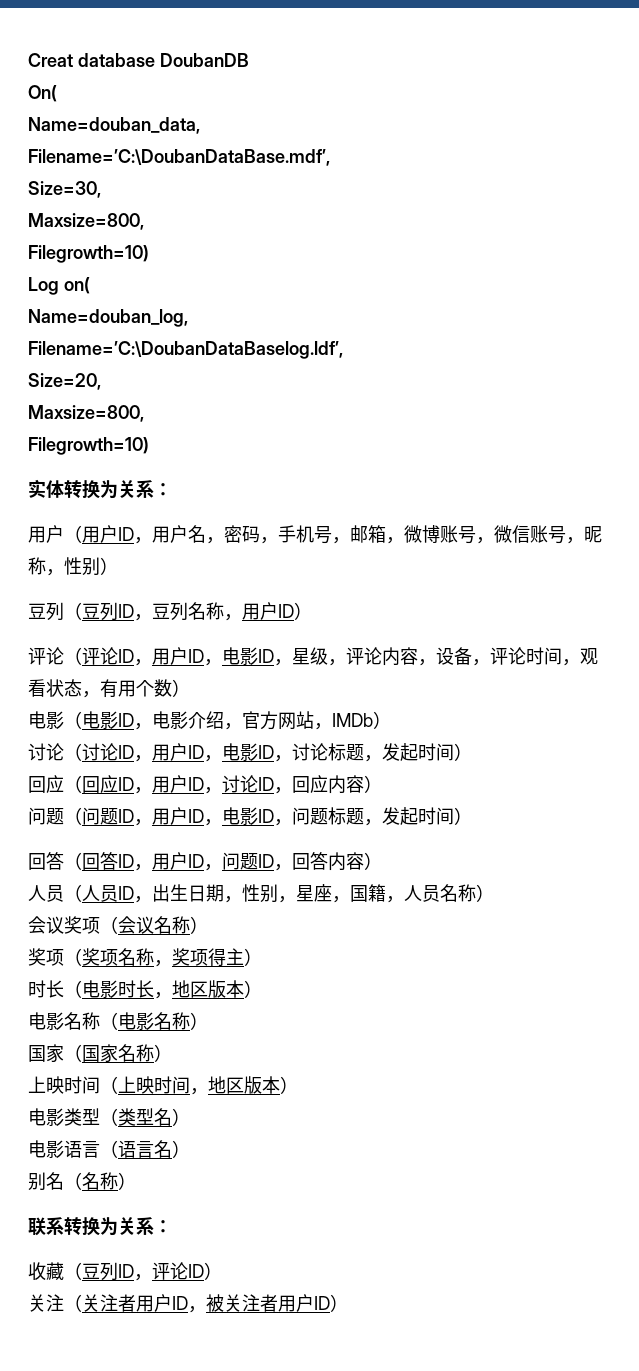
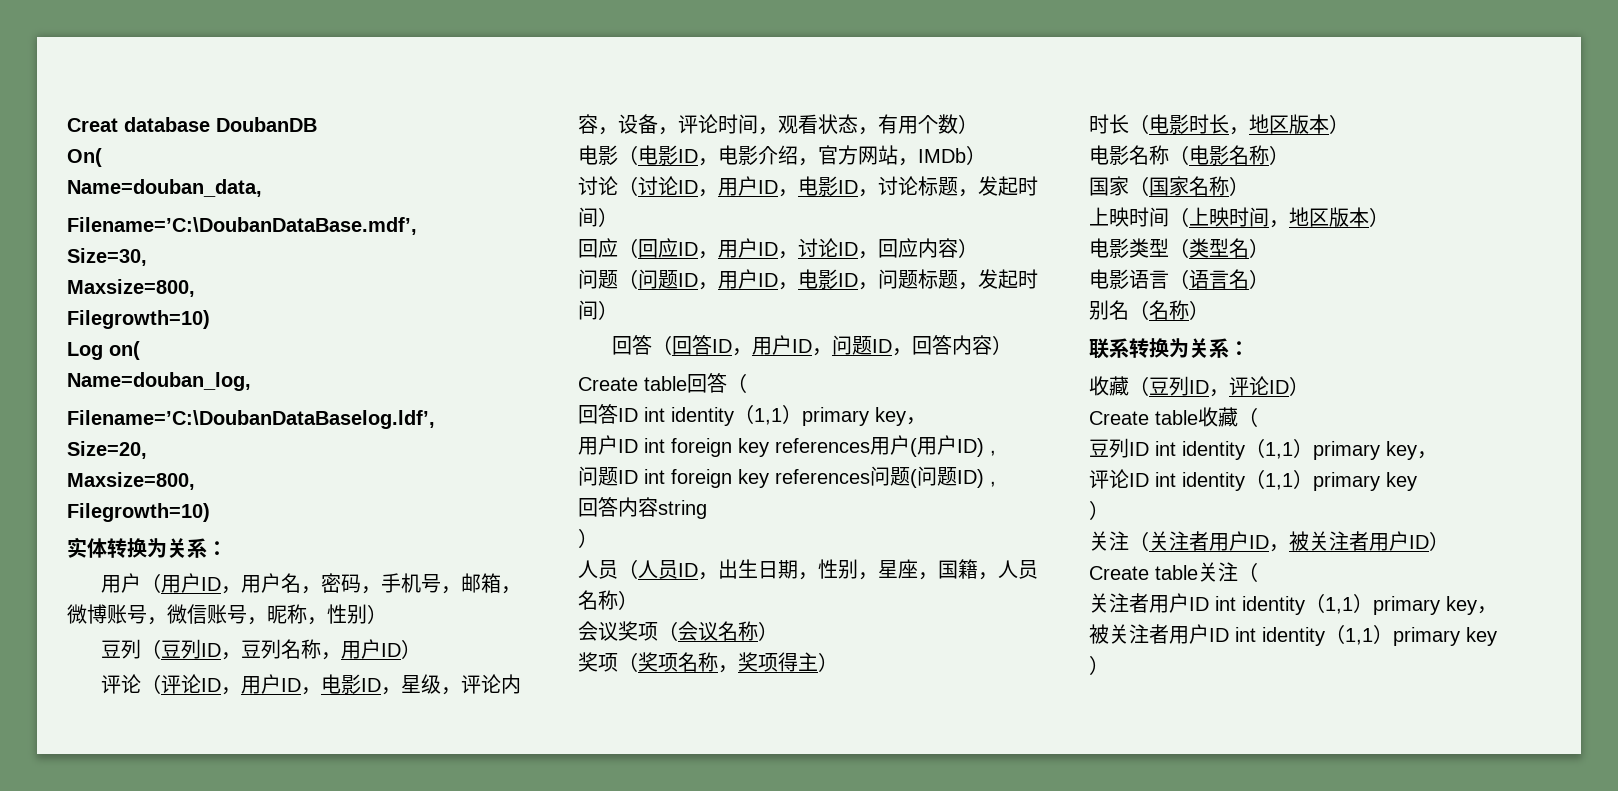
(382, 861) none -> [578,373,747,393] [578,404,926,426] [578,435,996,457] [578,466,996,488] [578,497,707,519] [578,528,598,548] // Create table回答（ // 回答ID int identity（1,1）primary key， // 用户ID int foreign key references用户(用户ID) , // 问题ID int foreign key references问题(问题ID) , // 回答内容string // ）
(222, 1271) none -> [1089,407,1258,427] [1089,438,1437,460] [1089,469,1417,491] [1089,500,1109,520] // Create table收藏（ // 豆列ID int identity（1,1）primary key， // 评论ID int identity（1,1）primary key // ）
(348, 1303) none -> [1089,562,1258,582] [1089,593,1497,615] [1089,624,1497,646] [1089,655,1109,675] // Create table关注（ // 关注者用户ID int identity（1,1）primary key， // 被关注者用户ID int identity（1,1）primary key // ）

